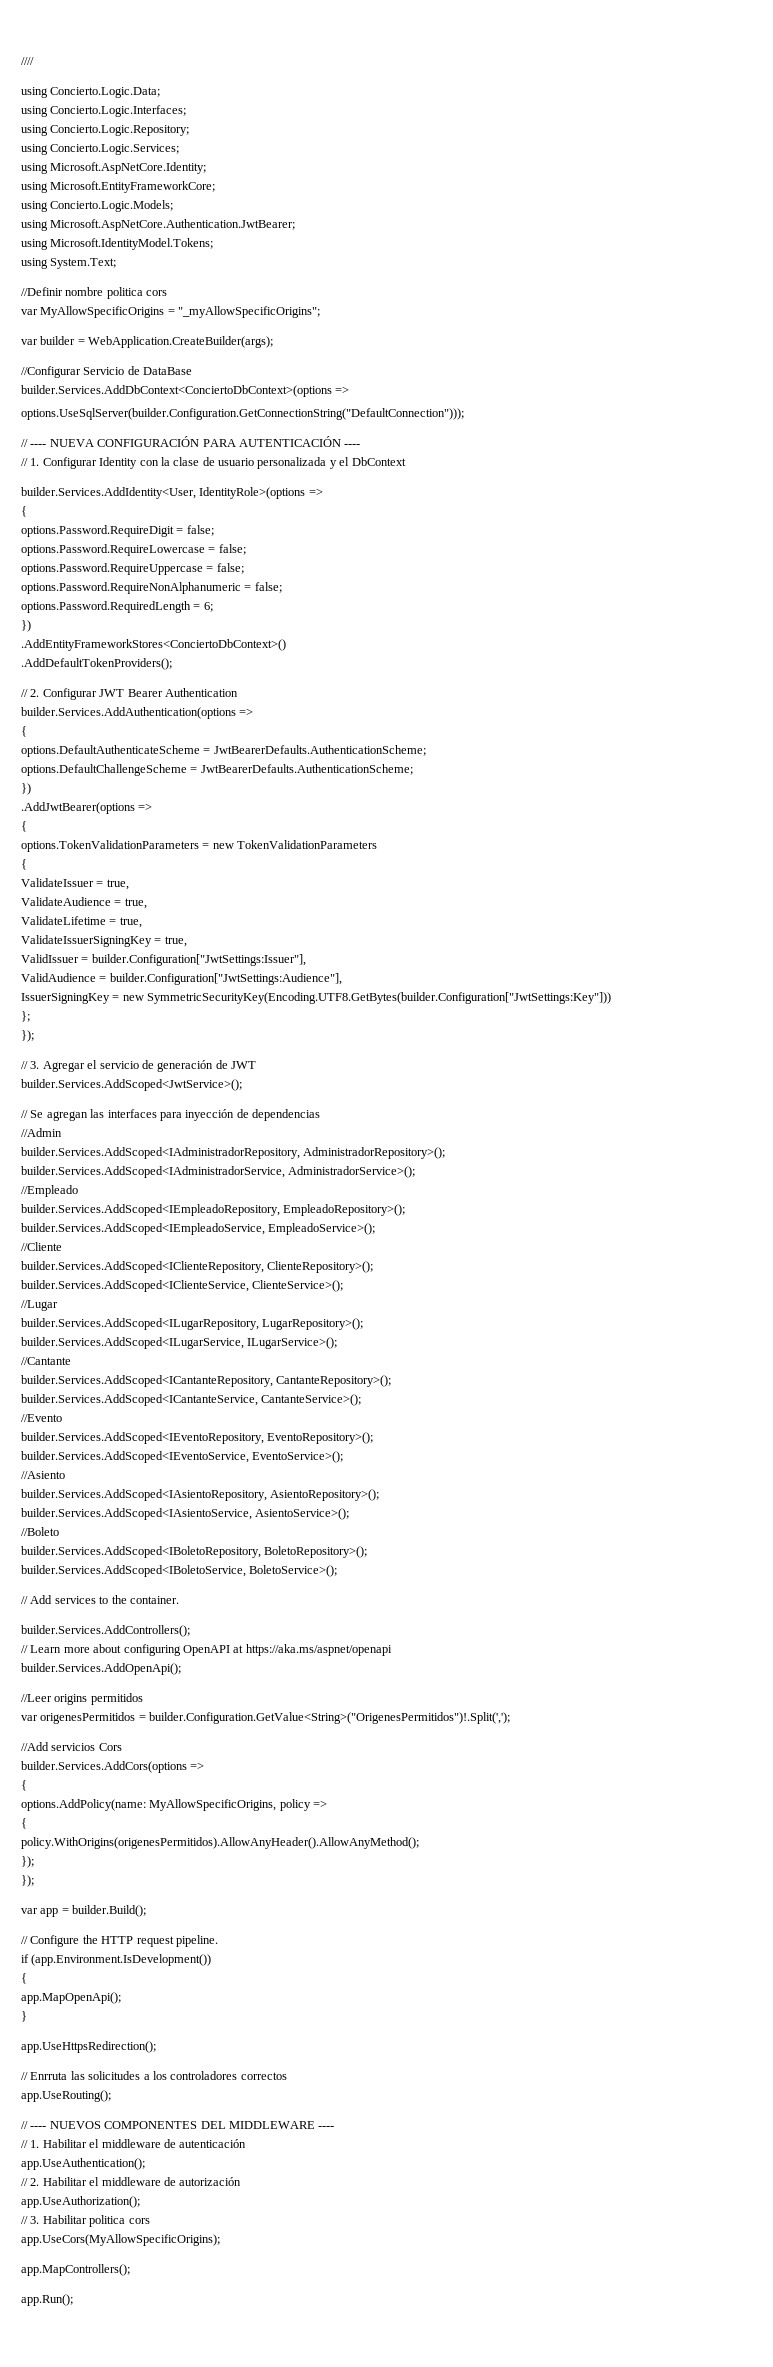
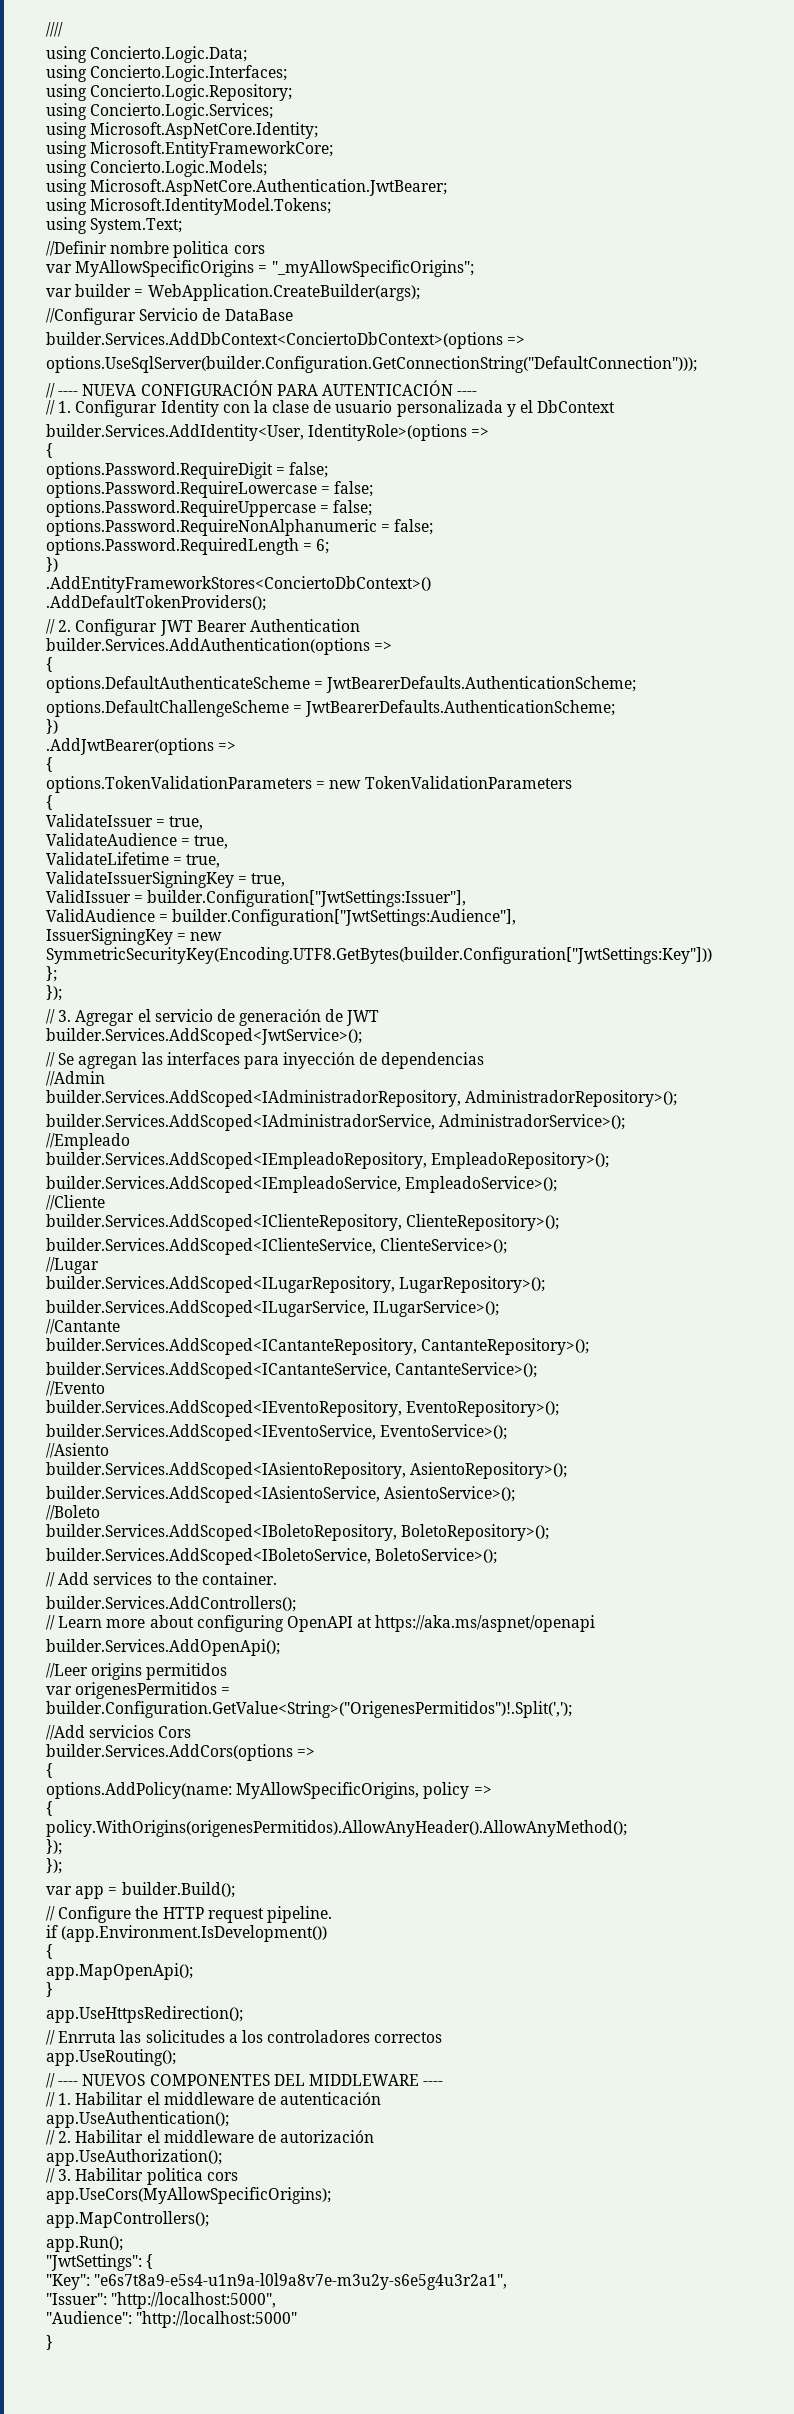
(73, 2300) none -> [46,2254,154,2271] [46,2273,508,2290] [46,2292,277,2309] [46,2311,298,2328] [46,2335,53,2350] // "JwtSettings": { // "Key": "e6s7t8a9-e5s4-u1n9a-l0l9a8v7e-m3u2y-s6e5g4u3r2a1", // "Issuer": "http://localhost:5000", // "Audience": "http://localhost:5000" // }

